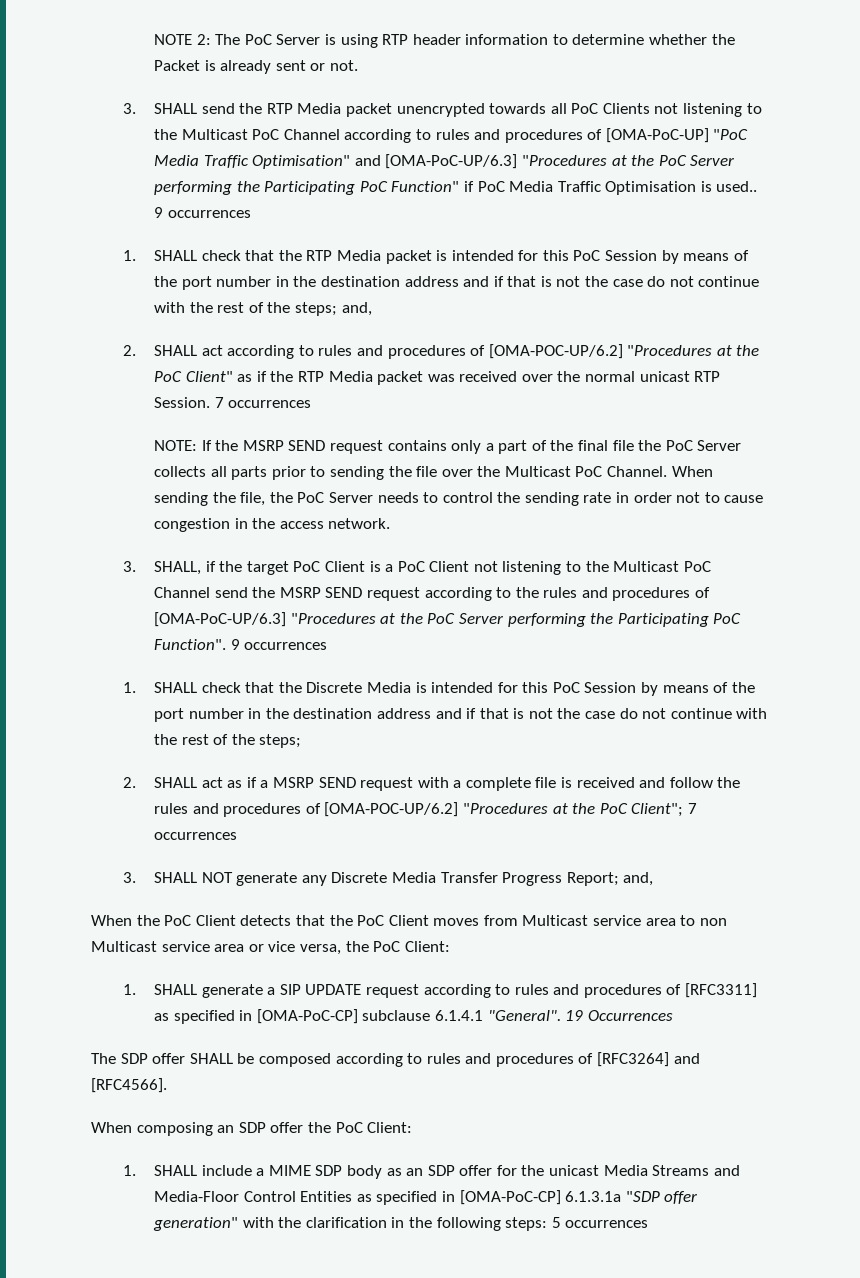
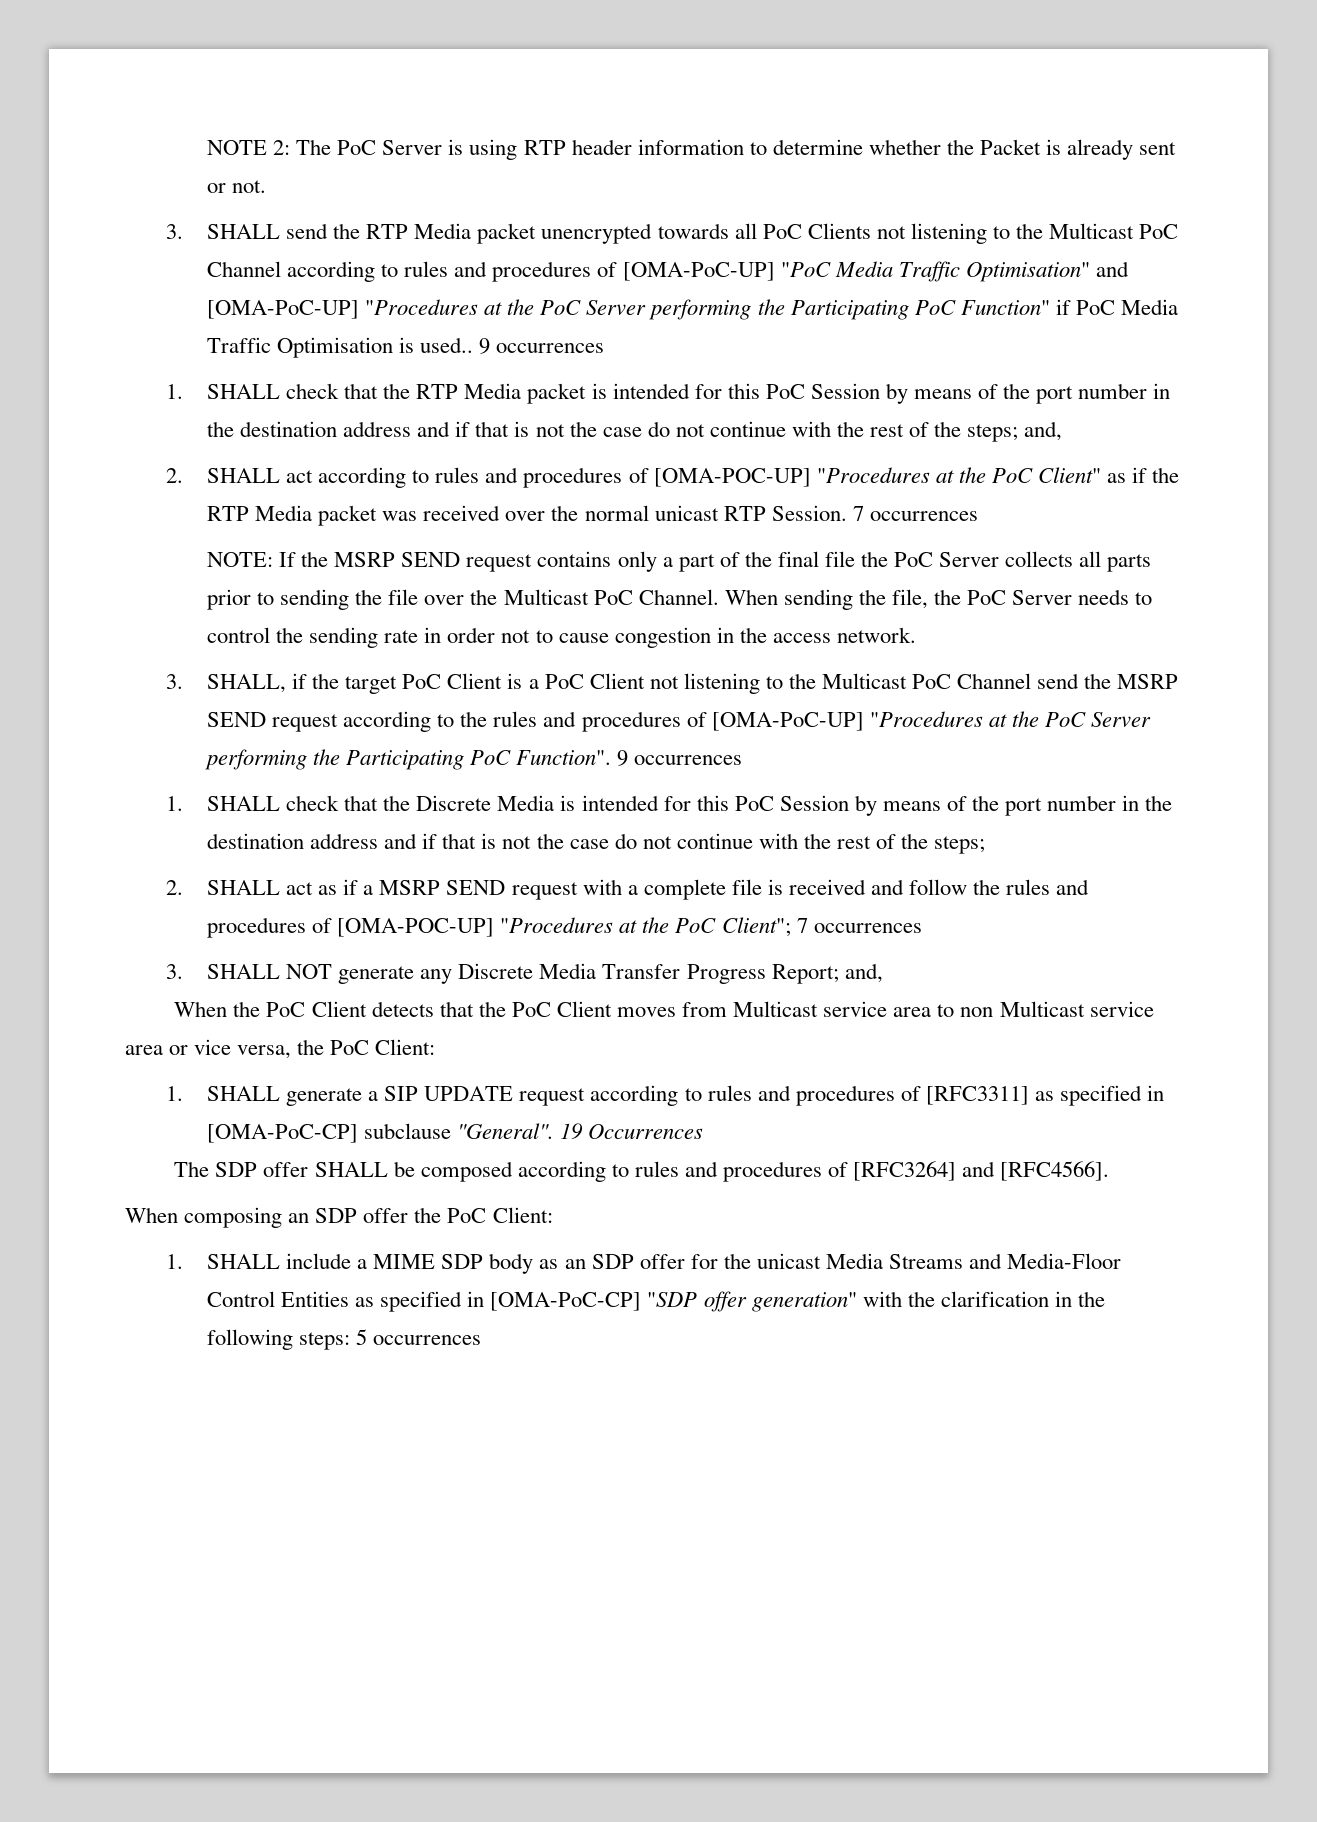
[385,154,518,169] [OMA-PoC-UP/6.3] -> [207,300,360,319] [OMA-PoC-UP]
[488,344,623,359] [OMA-POC-UP/6.2] -> [653,468,811,487] [OMA-POC-UP]
[153,612,286,627] [OMA-PoC-UP/6.3] -> [711,712,864,731] [OMA-PoC-UP]
[324,802,459,817] [OMA-POC-UP/6.2] -> [337,918,495,937] [OMA-POC-UP]
[434,1010,483,1021] 6.1.4.1 -> (452, 1131) none
[565,1191,622,1202] 6.1.3.1a -> (642, 1301) none

